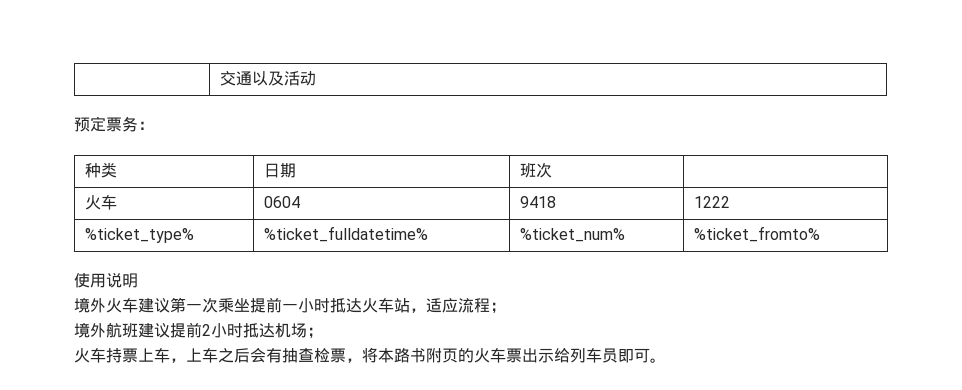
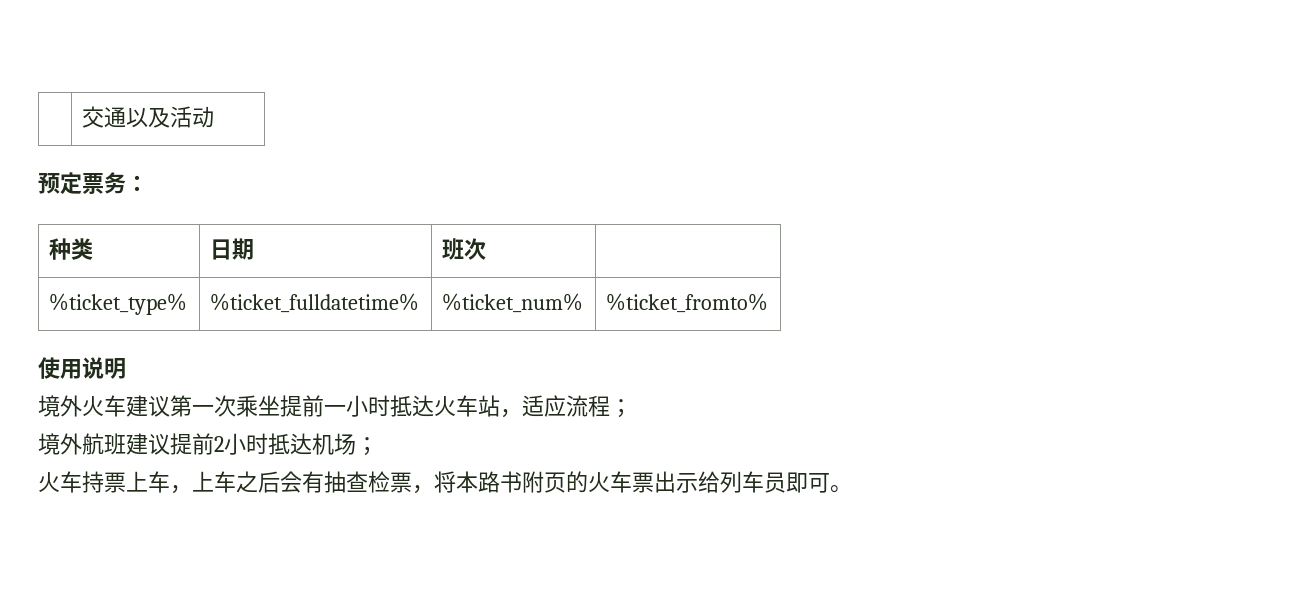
[84,195,117,210] [263,196,300,208] [519,196,556,208] [693,196,730,208] // 火车 | 0604 | 9418 | 1222 -> (487, 249) none

